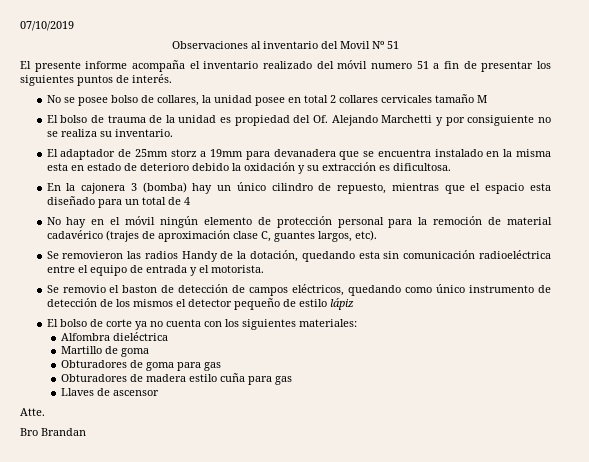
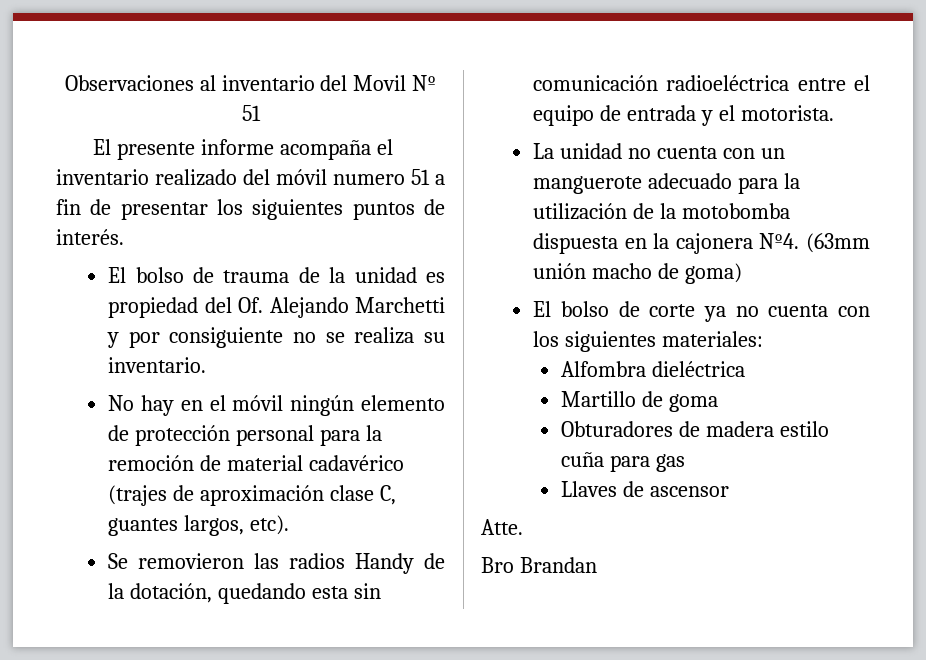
[20,21,74,31] 07/10/2019 // -> (64, 83) none
[46,94,487,106] // No se posee bolso de collares, la unidad posee en total 2 collares cervicales tamaño M -> (124, 237) none
[46,149,552,160] [46,162,451,174] [46,182,552,194] [46,196,190,208] // El adaptador de 25mm storz a 19mm para devanadera que se encuentra instalado en la misma esta en estado de deterioro debido la oxidación y su extracción es dificultosa. // En la cajonera 3 (bomba) hay un único cilindro de repuesto, mientras que el espacio esta diseñado para un total de 4 -> (207, 365) none
[46,284,551,296] [46,298,354,310] Se removio el baston de detección de campos eléctricos, quedando como único instrumento de detección de los mismos el detector pequeño de estilo lápiz -> [533,143,785,159] [533,173,800,194] [533,203,790,220] [533,233,870,254] [533,263,742,284] La unidad no cuenta con un manguerote adecuado para la utilización de la motobomba dispuesta en la cajonera Nº4. (63mm unión macho de goma)
[60,360,221,371] // Obturadores de goma para gas -> (719, 403) none

